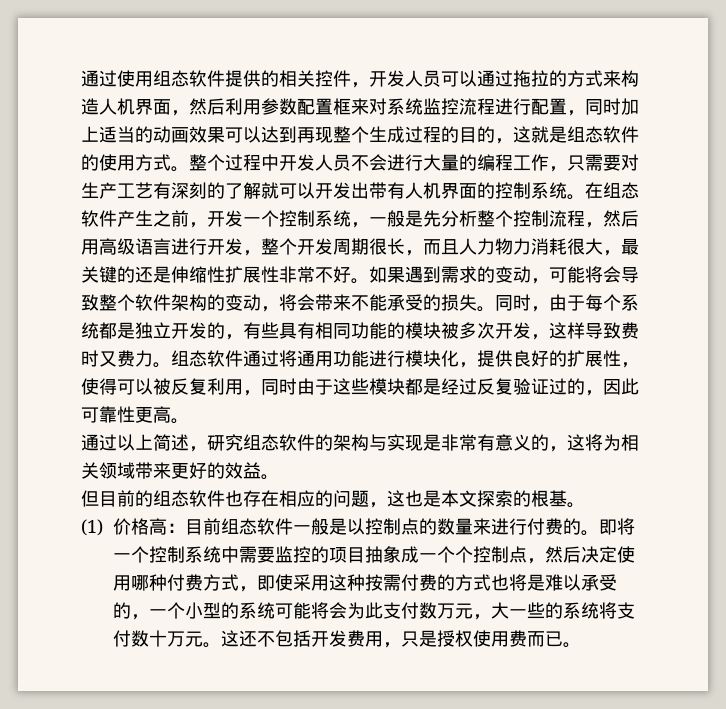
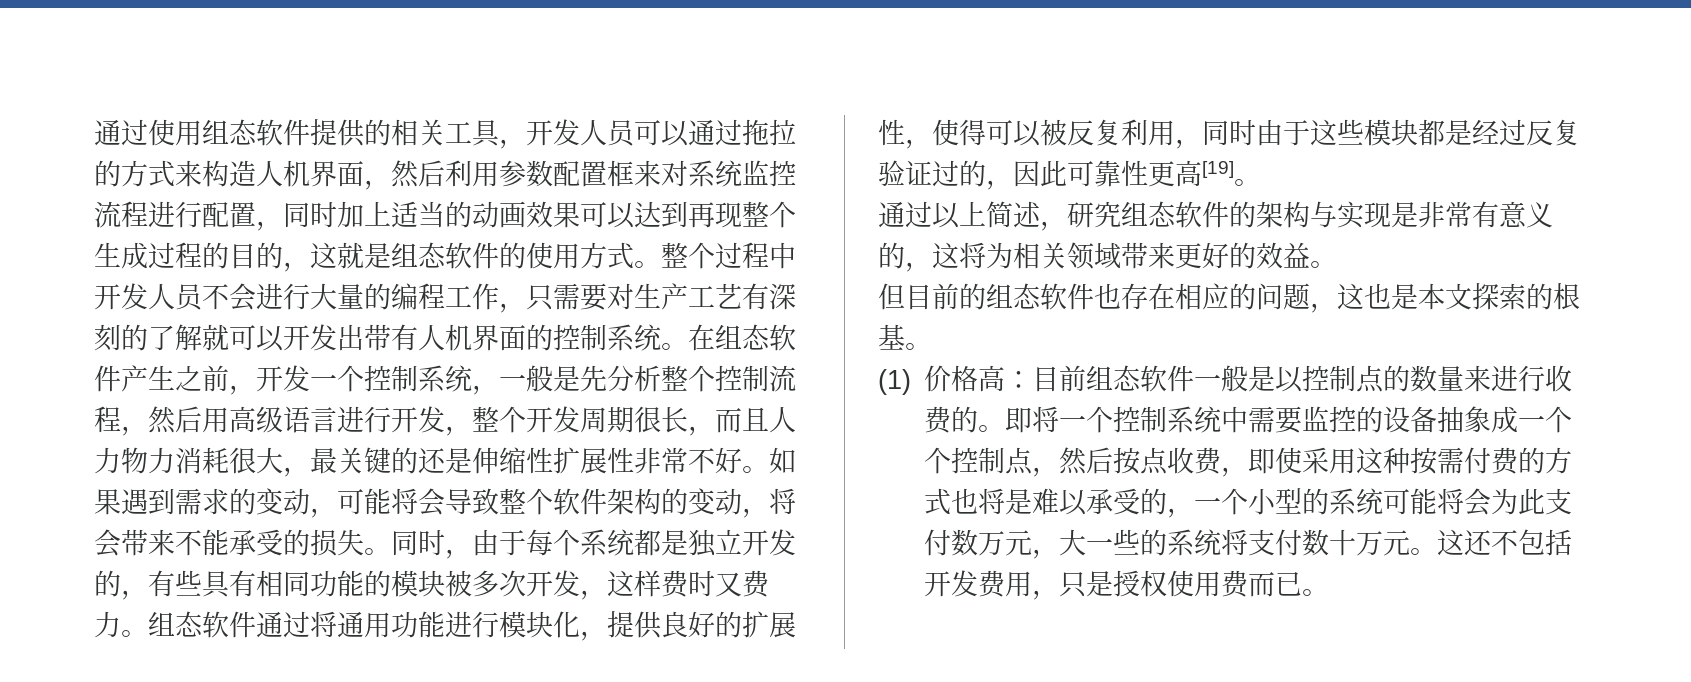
[315,70,351,87] 控件 -> [445,120,500,147] 工具
[585,322,621,339] 导致 -> (661, 583) none
(171, 414) none -> [1202,161,1234,178] [19]
[527,518,546,535] 付 -> [1545,365,1573,392] 收
[329,547,366,563] 项目 -> [1383,406,1438,433] 设备
[581,546,636,563] [113,574,240,591] 决定使用哪种付费方式 -> [1113,447,1223,475] 按点收费

